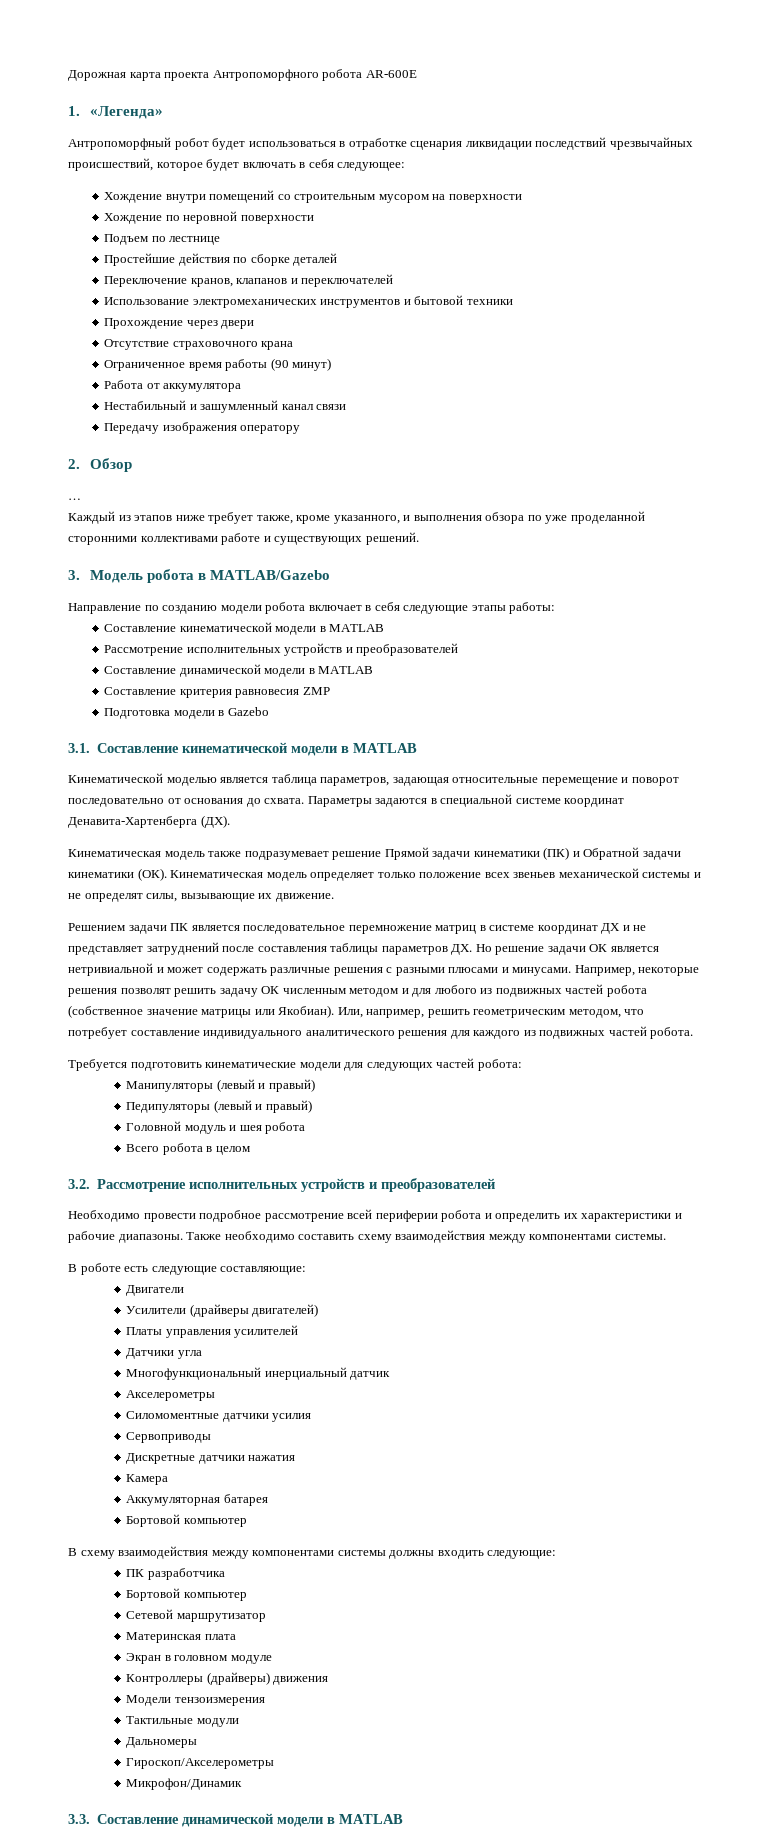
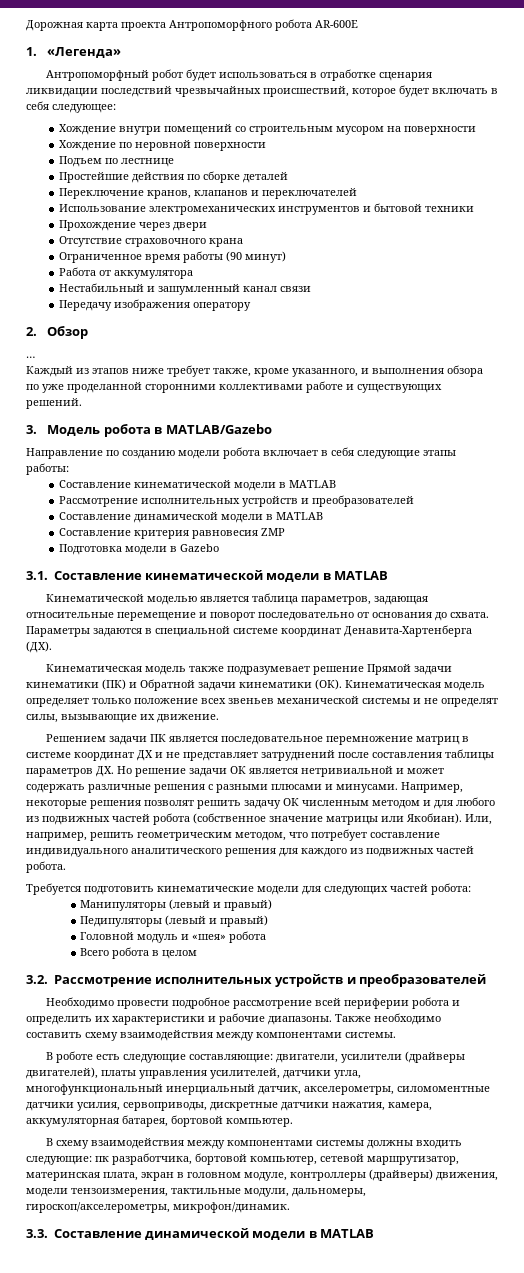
[239,1125,262,1131] шея -> [192,934,227,940] «шея»
[126,1285,185,1296] [126,1304,319,1317] [126,1325,299,1338] [126,1348,202,1359] [126,1367,391,1380] [126,1390,216,1401] [126,1411,312,1422] [126,1432,212,1443] [126,1453,296,1464] [126,1474,169,1485] [126,1494,268,1506] [126,1514,247,1527] // Двигатели // Усилители (драйверы двигателей) // Платы управления усилителей // Датчики угла // Многофункциональный инерциальный датчик // Акселерометры // Силомоментные датчики усилия // Сервоприводы // Дискретные датчики нажатия // Камера // Аккумуляторная батарея // Бортовой компьютер -> [275,1051,465,1063] [26,1067,361,1079] [26,1084,490,1095] [26,1102,432,1111] [26,1115,293,1127] двигатели, усилители (драйверы двигателей), платы управления усилителей, датчики угла, многофункциональный инерциальный датчик, акселерометры, силомоментные датчики усилия, сервоприводы, дискретные датчики нажатия, камера, аккумуляторная батарея, бортовой компьютер.
[126,1568,225,1580] [126,1588,247,1601] [126,1609,266,1622] [126,1632,236,1643] [126,1653,272,1664] [126,1672,329,1685] [126,1695,265,1706] [126,1716,239,1727] [126,1737,198,1748] [126,1758,275,1769] [126,1778,243,1790] // ПК разработчика // Бортовой компьютер // Сетевой маршрутизатор // Материнская плата // Экран в головном модуле // Контроллеры (драйверы) движения // Модели тензоизмерения // Тактильные модули // Дальномеры // Гироскоп/Акселерометры // Микрофон/Динамик -> [95,1153,459,1165] [26,1169,498,1181] [26,1188,366,1197] [26,1202,290,1213] пк разработчика, бортовой компьютер, сетевой маршрутизатор, материнская плата, экран в головном модуле, контроллеры (драйверы) движения, модели тензоизмерения, тактильные модули, дальномеры, гироскоп/акселерометры, микрофон/динамик.

